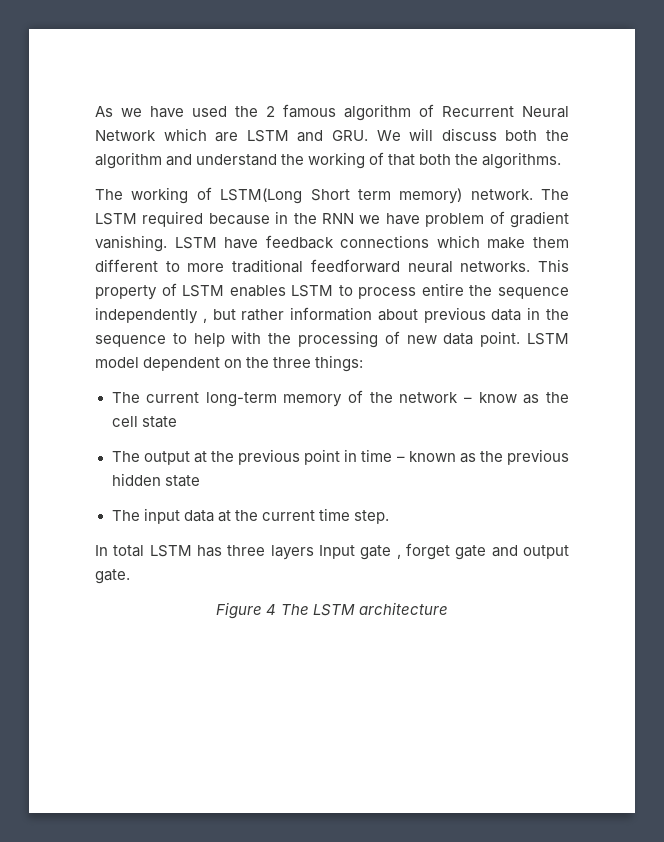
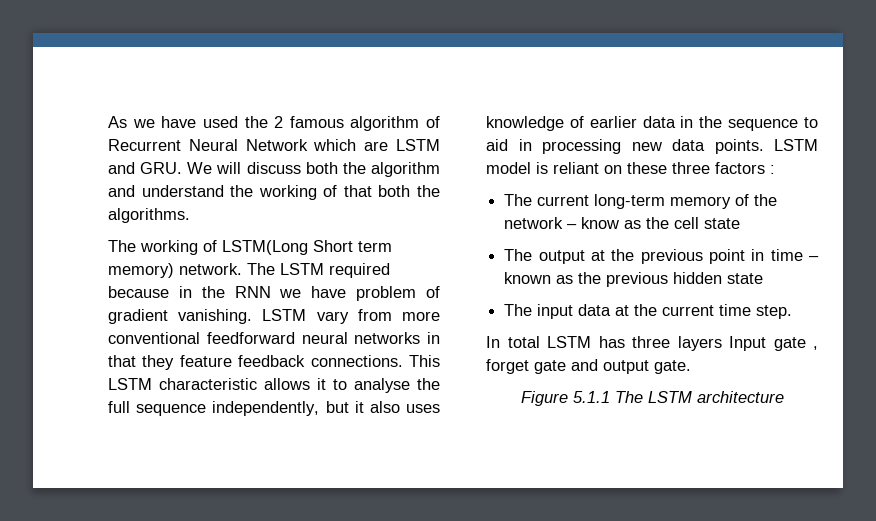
[224,235,569,249] [95,259,569,273] [95,283,569,300] [95,307,486,324] have feedback connections which make them different to more traditional feedforward neural networks. This property of LSTM enables LSTM to process entire the sequence independently , but rather information about previous -> [316,309,440,324] [108,332,440,344] [108,355,440,370] [108,378,440,393] [108,401,440,416] [486,116,637,131] vary from more conventional feedforward neural networks in that they feature feedback connections. This LSTM characteristic allows it to analyse the full sequence independently, but it also uses knowledge of earlier
[193,331,400,348] help with the processing of -> [486,139,621,154] aid in processing
[480,331,521,347] point. -> [714,139,764,154] points.
[143,355,364,372] dependent on the three things: -> [536,162,775,174] is reliant on these three factors :
[266,604,277,615] 4 -> [572,391,610,403] 5.1.1

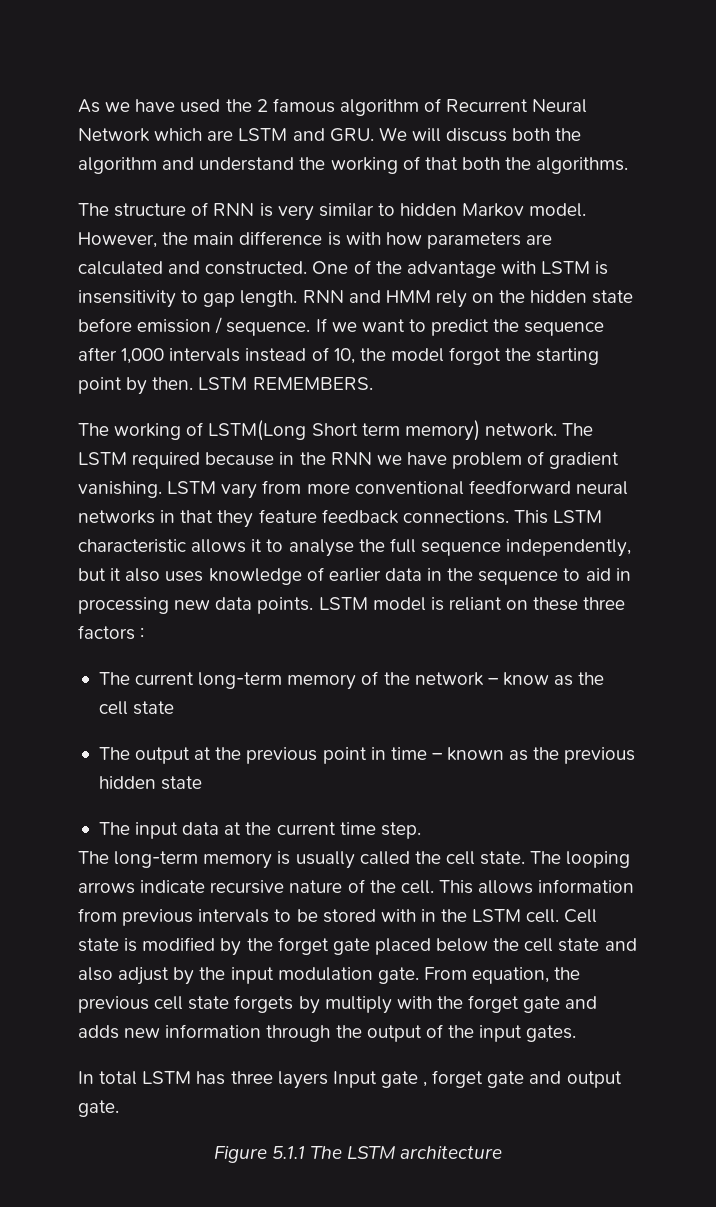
(190, 215) none -> [78,202,587,221] [78,231,553,249] [78,260,609,278] [78,290,634,308] [78,317,605,336] [78,347,600,365] [78,377,373,395] // The structure of RNN is very similar to hidden Markov model. However, the main difference is with how parameters are calculated and constructed. One of the advantage with LSTM is insensitivity to gap length. RNN and HMM rely on the hidden state before emission / sequence. If we want to predict the sequence after 1,000 intervals instead of 10, the model forgot the starting point by then. LSTM REMEMBERS.
(793, 312) none -> [78,851,631,869] [78,879,635,894] [78,908,598,926] [78,937,637,956] [78,967,581,985] [78,995,598,1014] [78,1024,577,1042] // The long-term memory is usually called the cell state. The looping arrows indicate recursive nature of the cell. This allows information from previous intervals to be stored with in the LSTM cell. Cell state is modified by the forget gate placed below the cell state and also adjust by the input modulation gate. From equation, the previous cell state forgets by multiply with the forget gate and adds new information through the output of the input gates.

